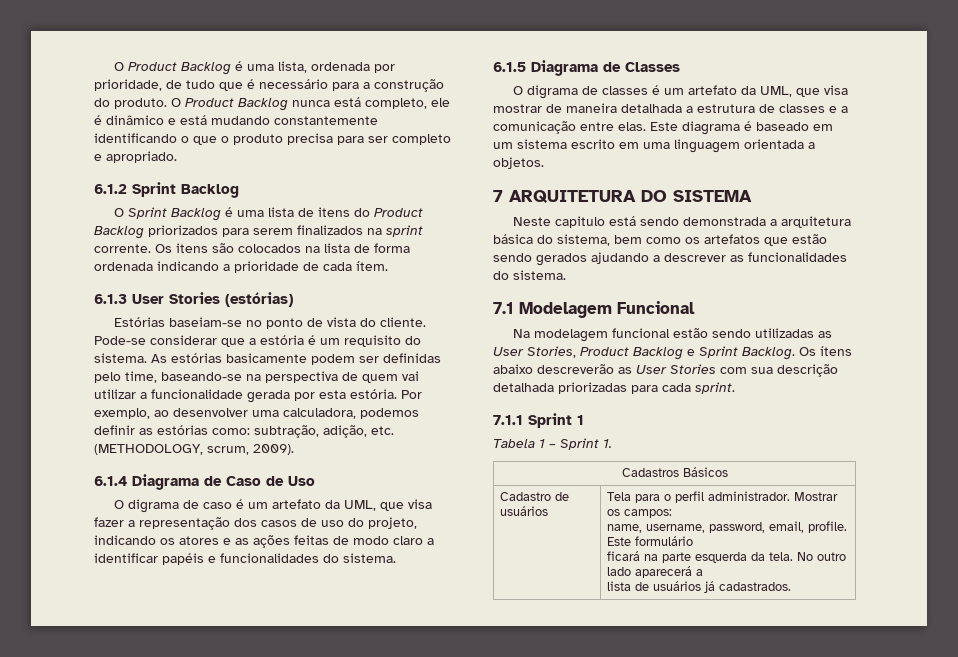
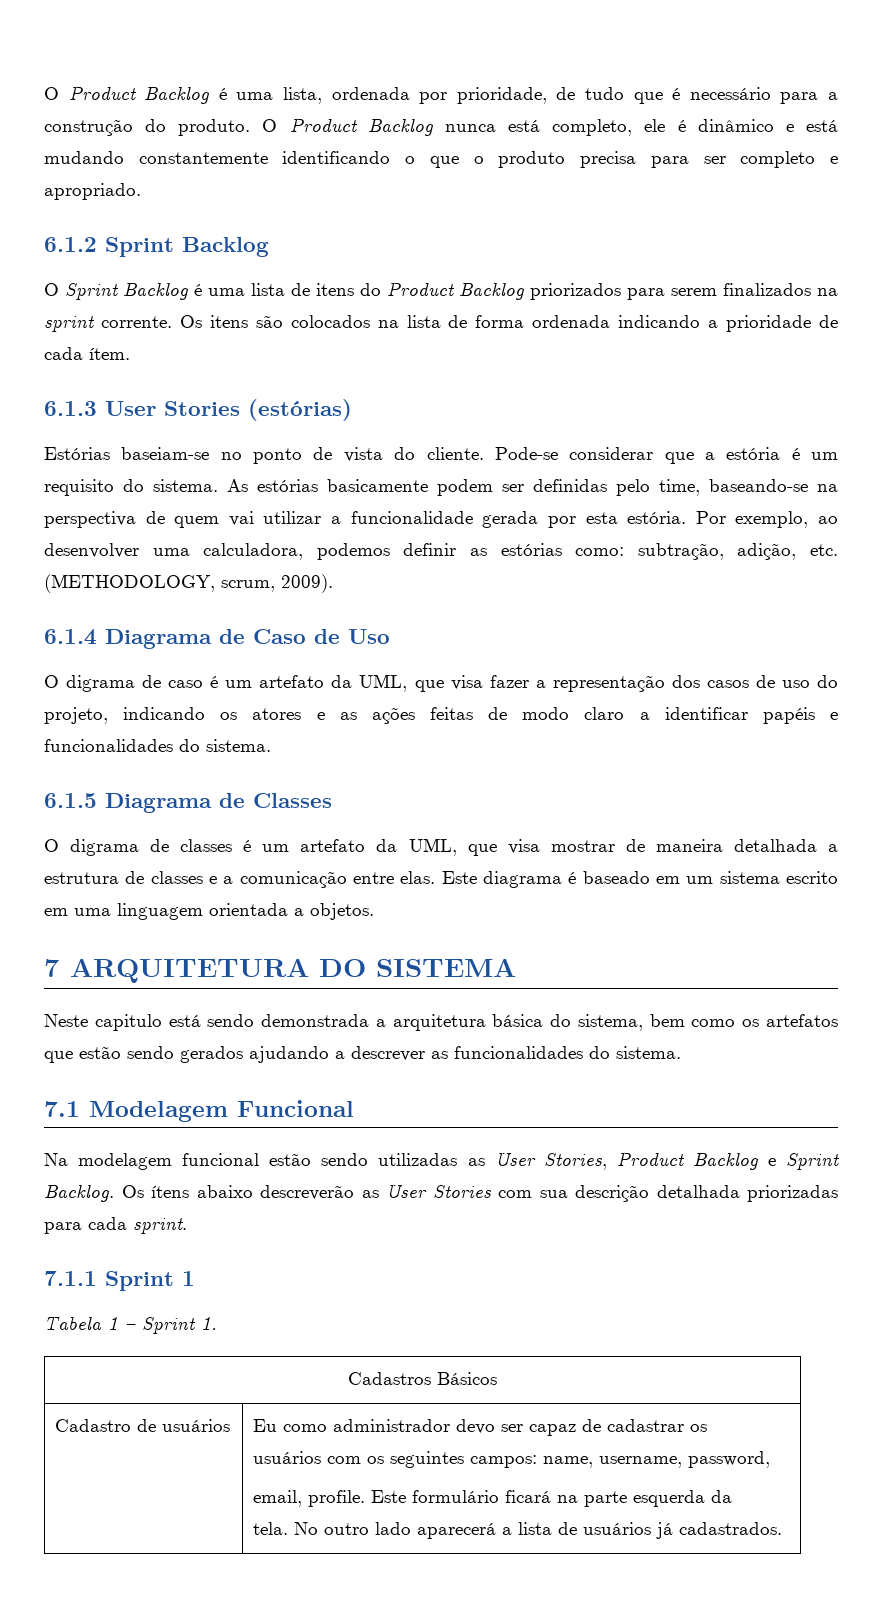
[606,491,838,503] [606,509,620,516] Tela para o perfil administrador. Mostrar os -> [252,1419,707,1436] [252,1451,464,1468] Eu como administrador devo ser capaz de cadastrar os // usuários com os seguintes
(672, 513) // -> (537, 1461) none
(765, 527) none -> (770, 1459) //
(693, 541) // -> (499, 1496) none
(765, 556) none -> (732, 1496) //
(703, 572) // -> (512, 1531) none

